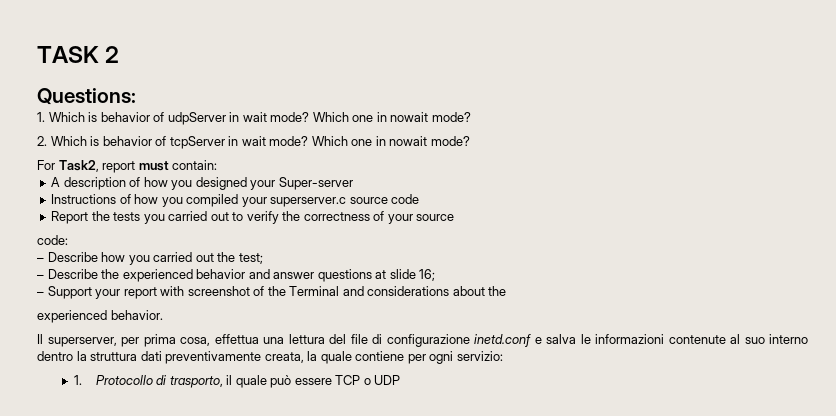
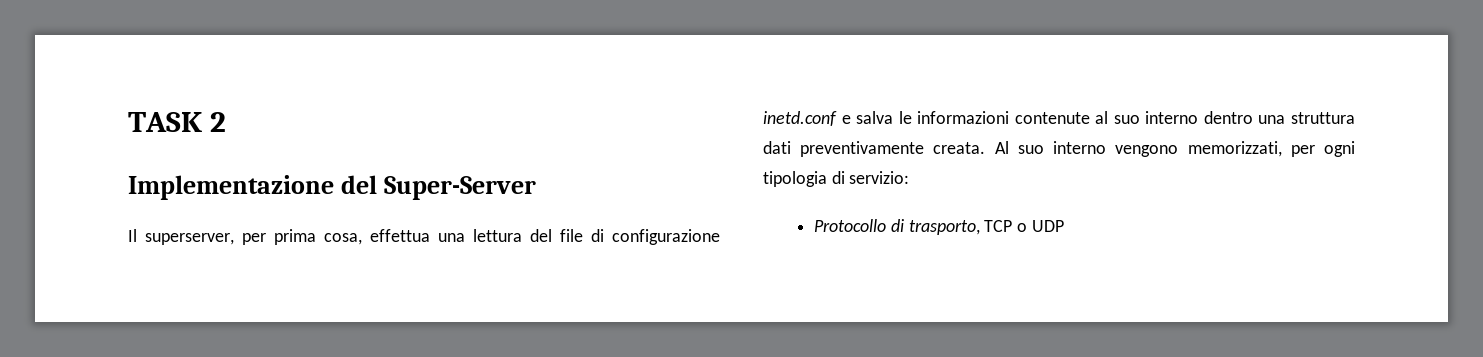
[37,88,136,105] [37,112,471,125] [37,136,470,149] [37,160,218,173] [51,177,353,190] [51,194,420,207] [51,211,455,224] [37,235,68,245] [37,252,263,265] [37,269,436,282] [37,286,507,299] [37,310,163,323] Questions: // 1. Which is behavior of udpServer in wait mode? Which one in nowait mode? // 2. Which is behavior of tcpServer in wait mode? Which one in nowait mode? // For Task2, report must contain: // A description of how you designed your Super-server // Instructions of how you compiled your superserver.c source code // Report the tests you carried out to verify the correctness of your source // code: // – Describe how you carried out the test; // – Describe the experienced behavior and answer questions at slide 16; // – Support your report with screenshot of the Terminal and considerations about the // experienced behavior. -> [128,175,537,200] Implementazione del Super-Server
[76,351,87,361] la -> [1258,115,1286,124] una
[264,351,454,364] creata, la quale contiene per ogni -> [933,141,1355,157] [763,171,845,187] creata. Al suo interno vengono memorizzati, per ogni tipologia di
[73,375,82,385] 1. -> (910, 177) none
[226,375,332,388] il quale può essere -> (980, 227) none

